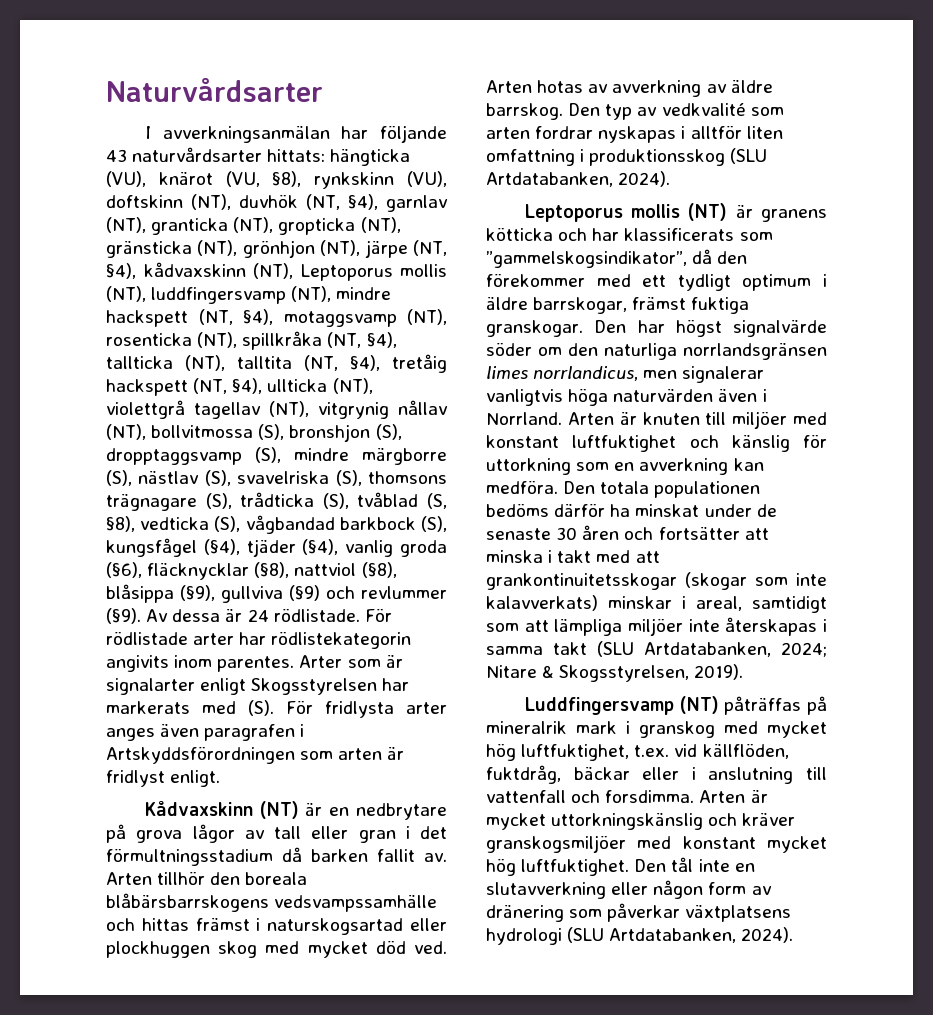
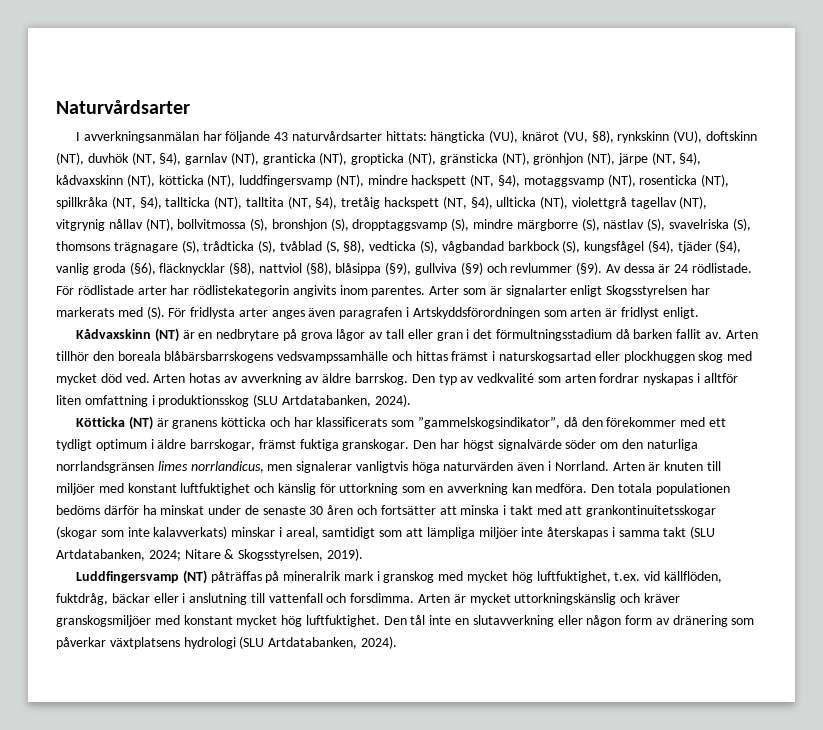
[300,264,447,281] Leptoporus mollis -> [158,175,204,185] kötticka
[524,204,681,222] Leptoporus mollis -> [75,417,125,427] Kötticka

